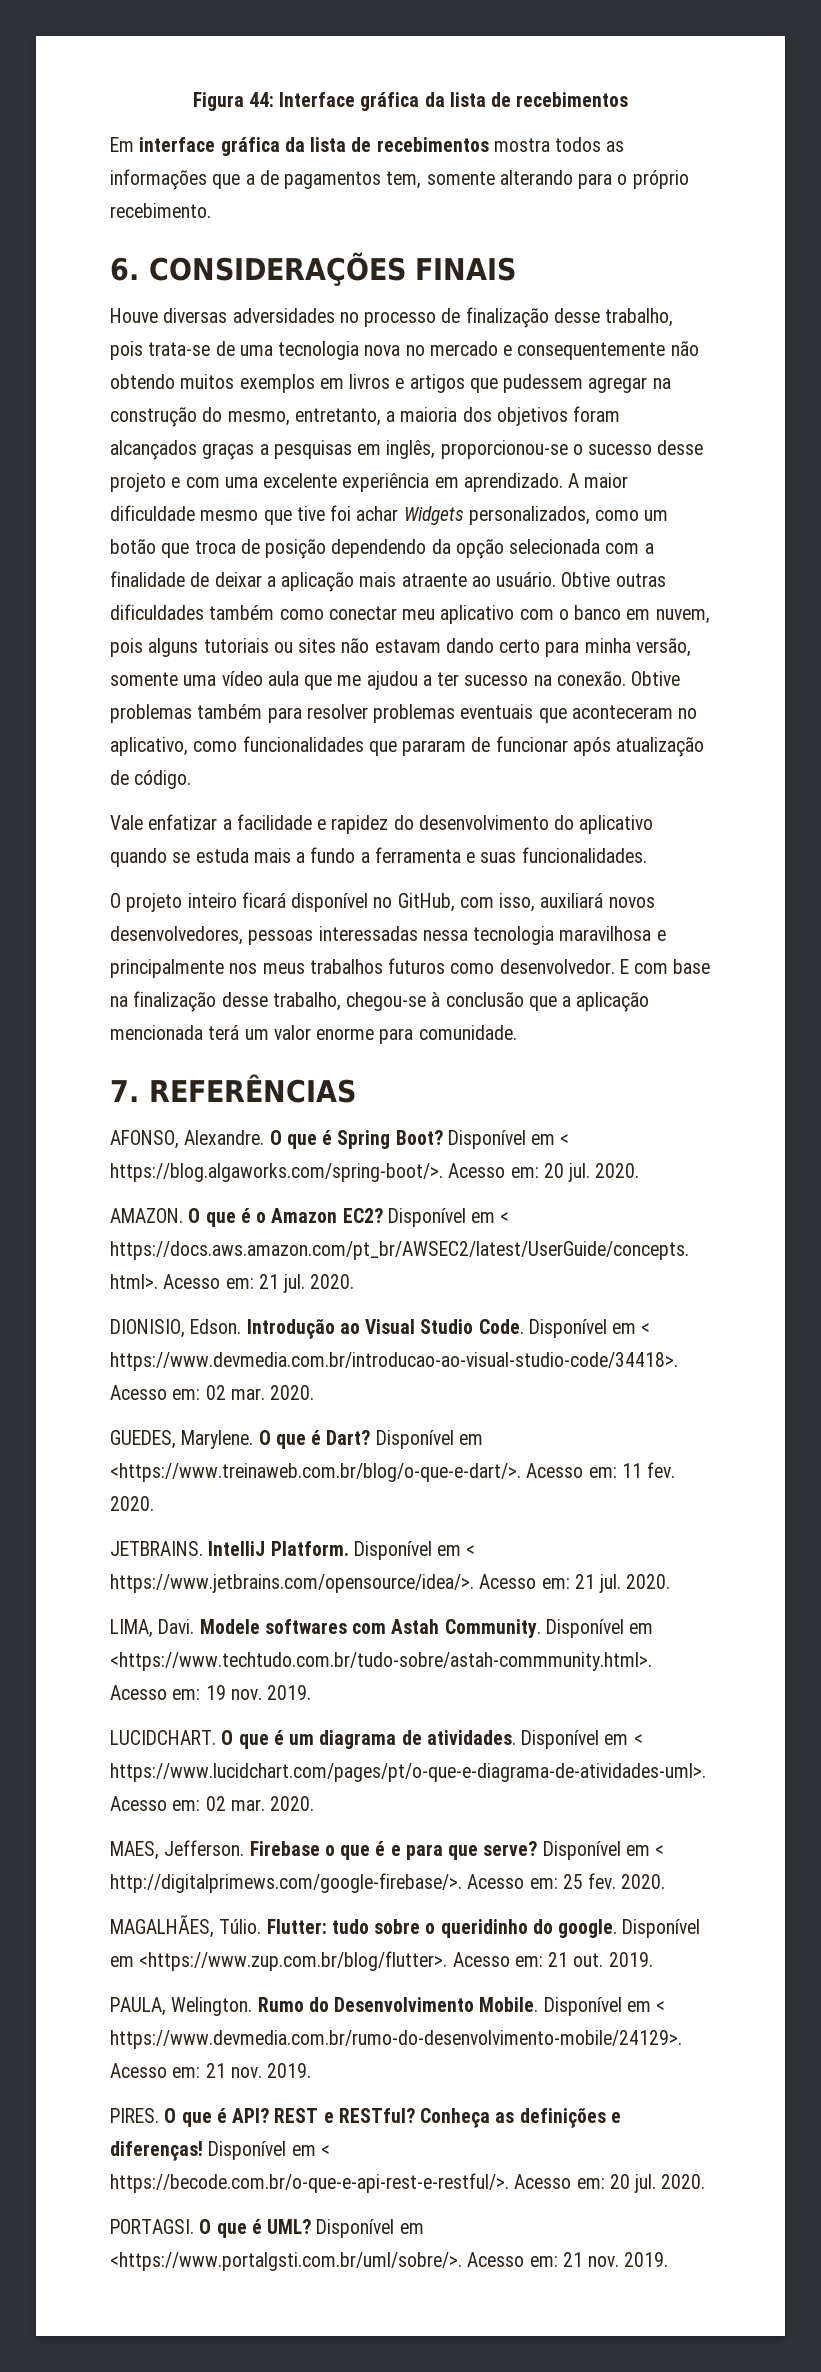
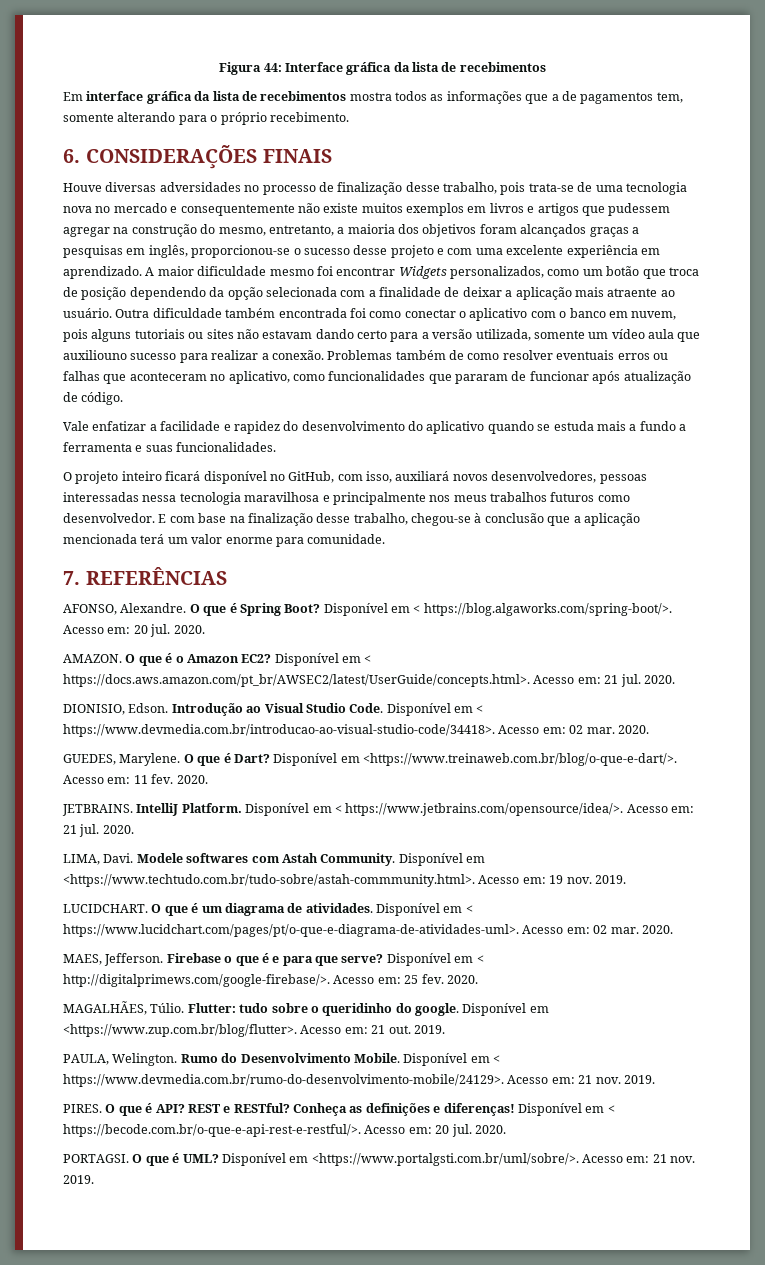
[110,374,175,389] obtendo -> [323,203,359,213] existe
[263,505,399,525] que tive foi achar -> [316,266,396,276] foi encontrar
[561,572,666,587] [110,604,275,620] Obtive outras dificuldades também -> [115,308,366,318] Outra dificuldade também encontrada foi
[402,609,436,620] meu -> [459,311,466,318] o
[584,638,691,657] [110,671,681,690] [110,704,534,723] minha versão, somente uma vídeo aula que me ajudou a ter sucesso na conexão. Obtive problemas também para resolver problemas eventuais -> [421,329,701,342] [63,350,668,363] [63,371,100,381] a versão utilizada, somente um vídeo aula que auxiliouno sucesso para realizar a conexão. Problemas também de como resolver eventuais erros ou falhas

